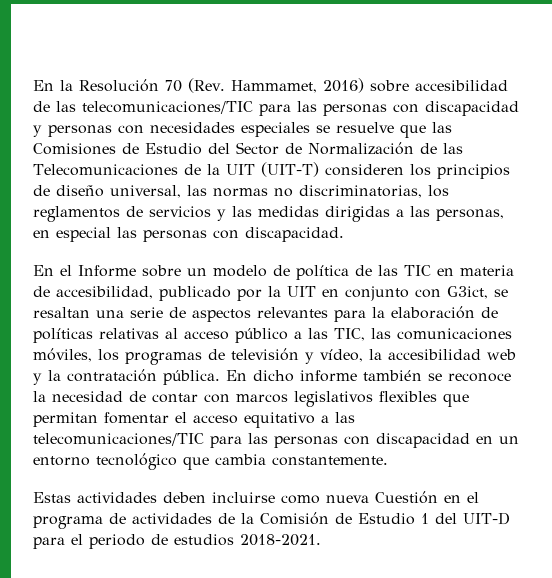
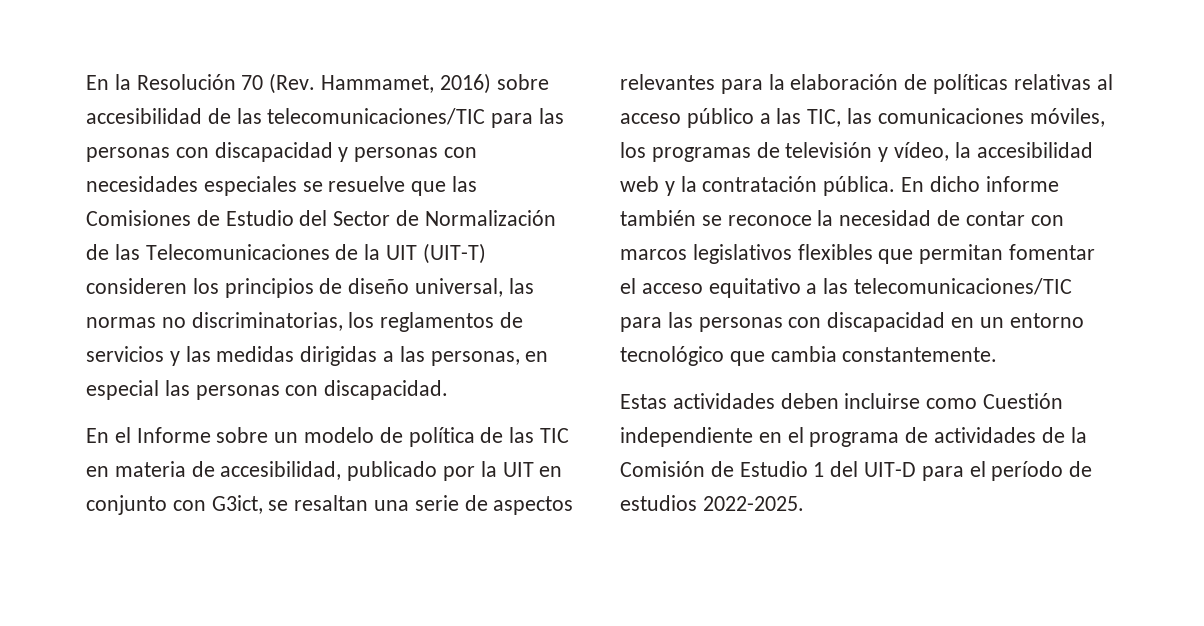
[326,491,438,504] nueva Cuestión -> [983,393,1064,409] [620,427,753,447] Cuestión independiente
[89,534,145,549] periodo -> [991,461,1064,481] período
[240,534,321,546] 2018-2021. -> [702,496,804,511] 2022-2025.

